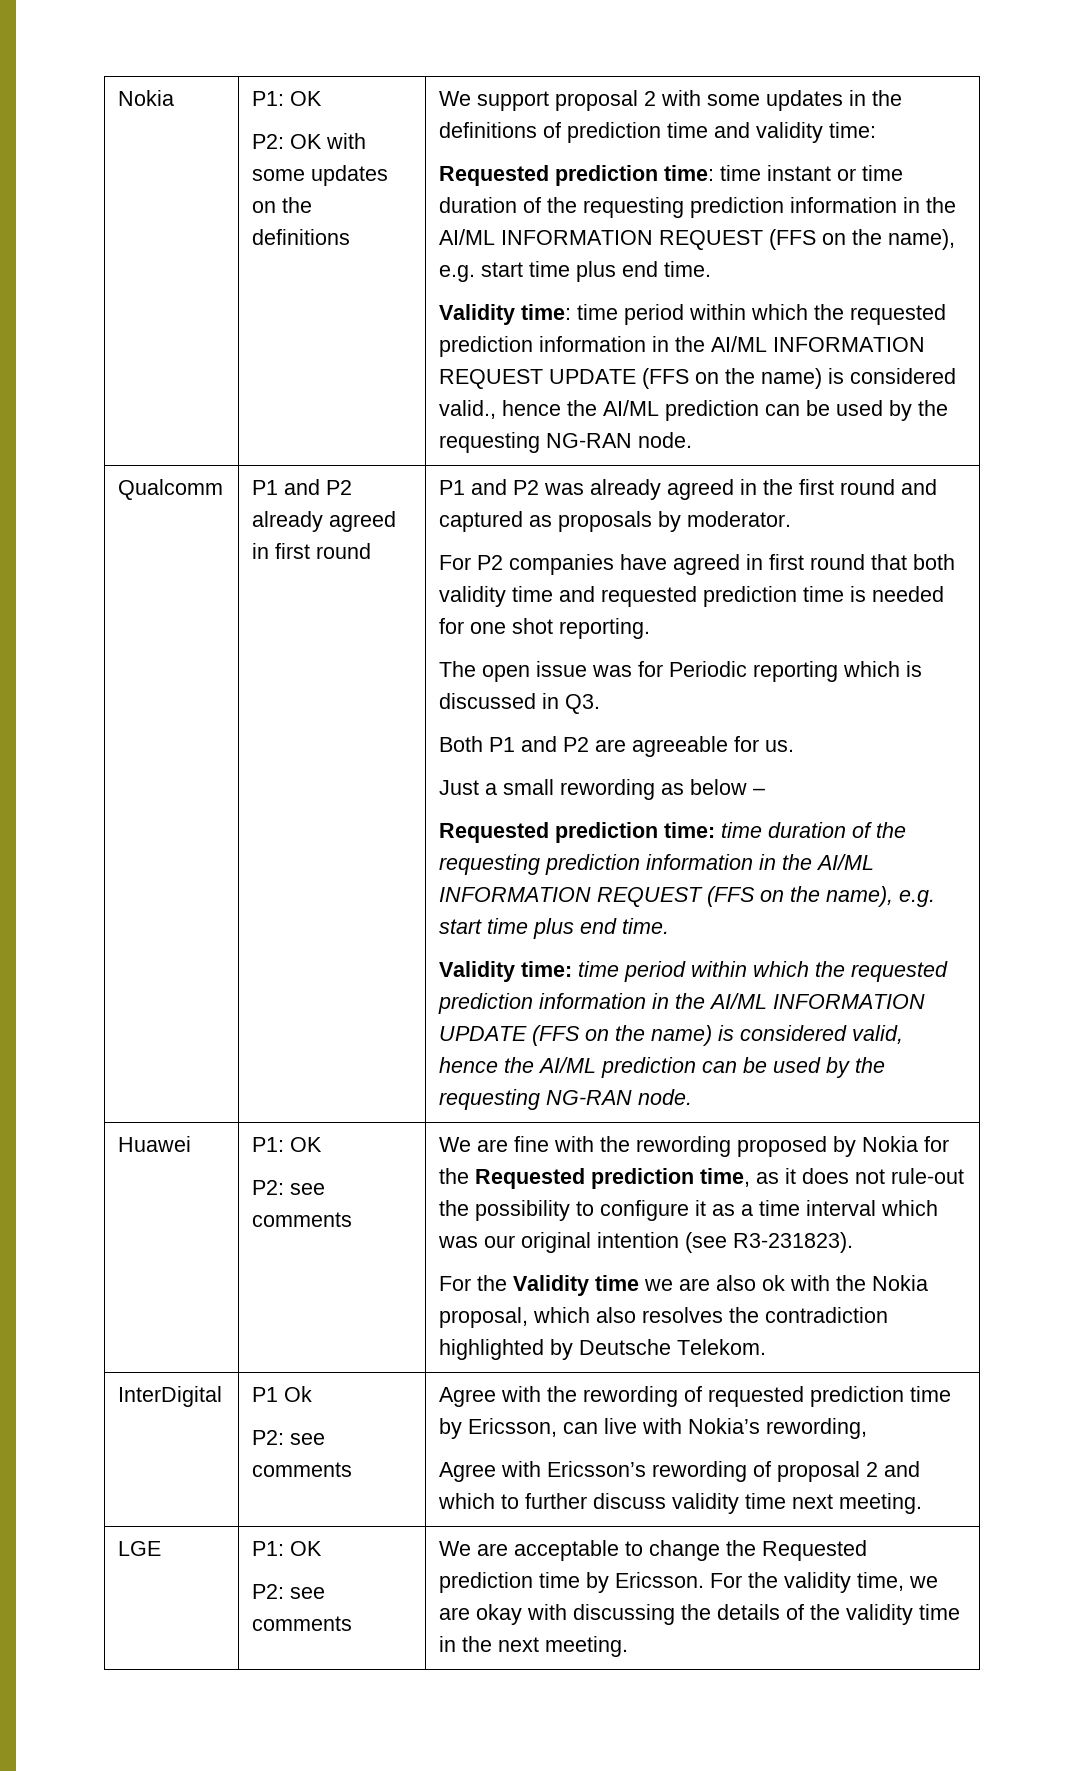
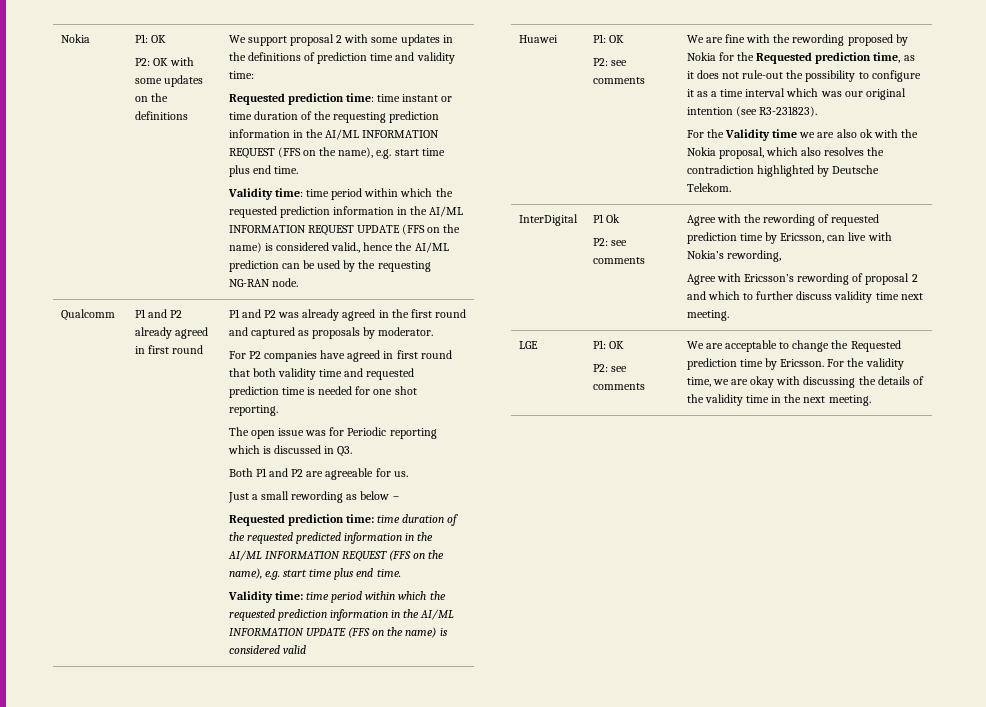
[439,854,641,875] requesting prediction -> [246,532,342,544] requested predicted
[852,1025,904,1044] [439,1057,886,1078] [439,1089,693,1110] valid, hence the AI/ML prediction can be used by the requesting NG-RAN node. -> [282,645,306,654] valid

